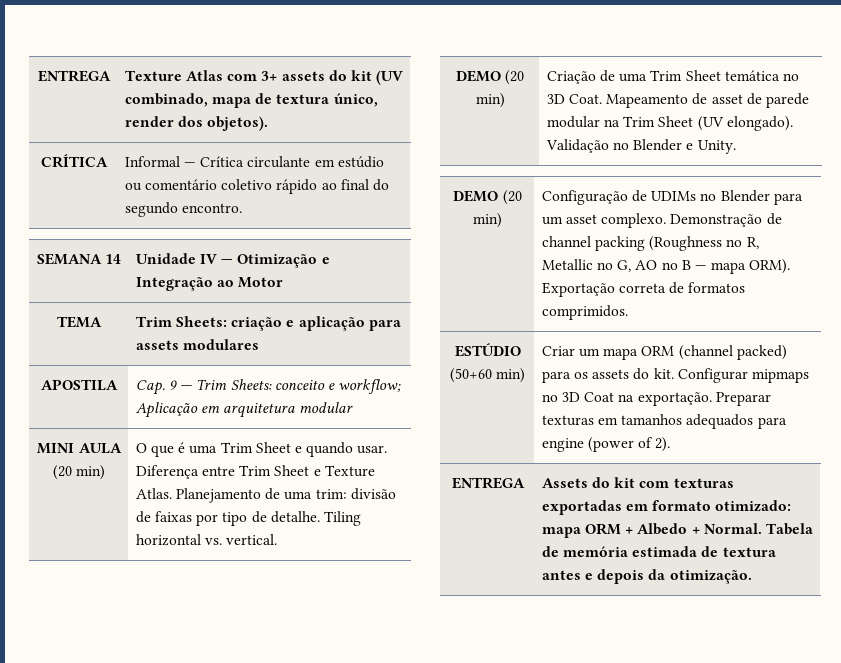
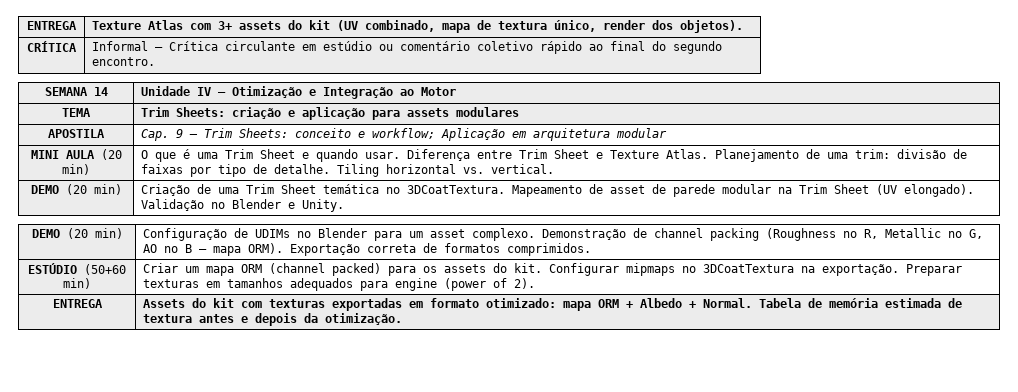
[546,94,602,104] 3D Coat. -> [407,185,506,194] 3DCoatTextura.
[561,392,615,402] 3D Coat -> [703,264,795,273] 3DCoatTextura

